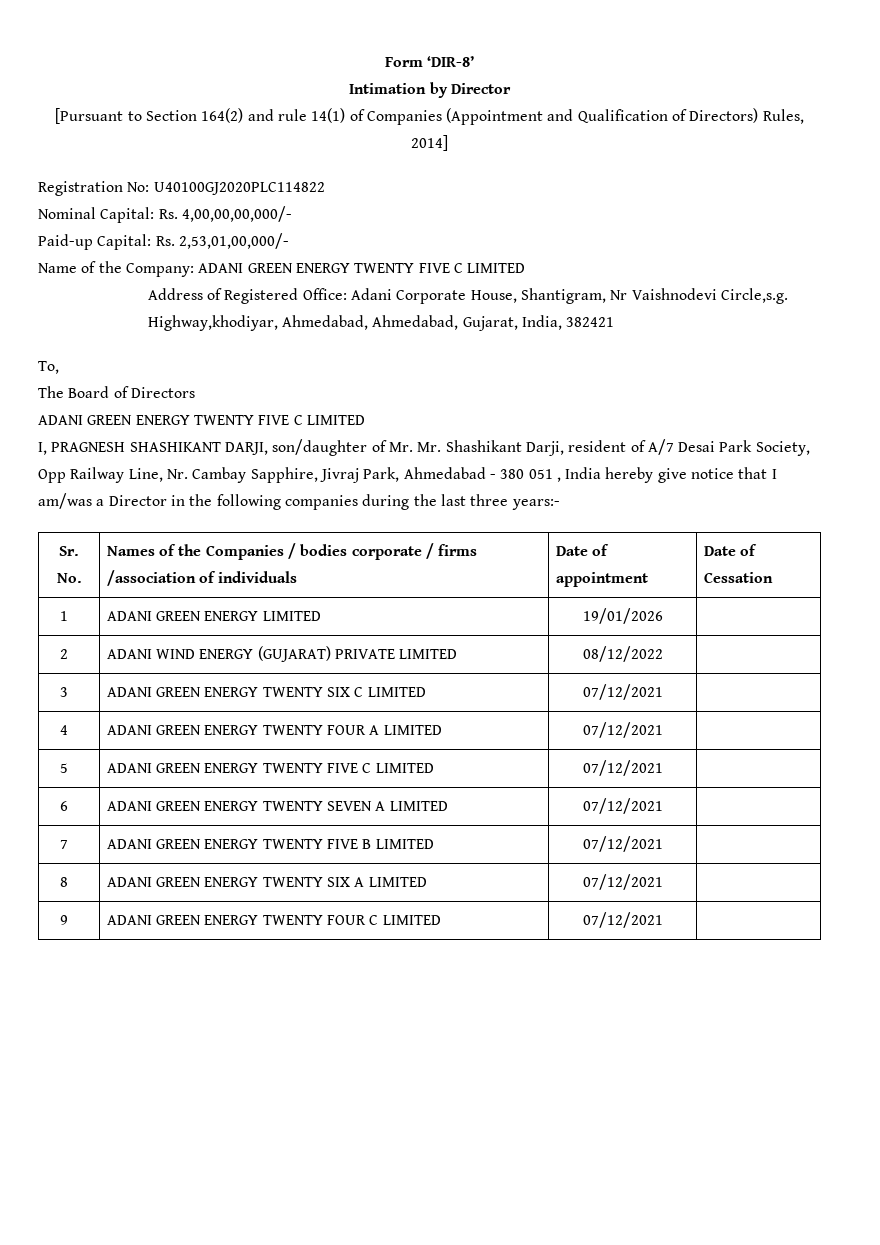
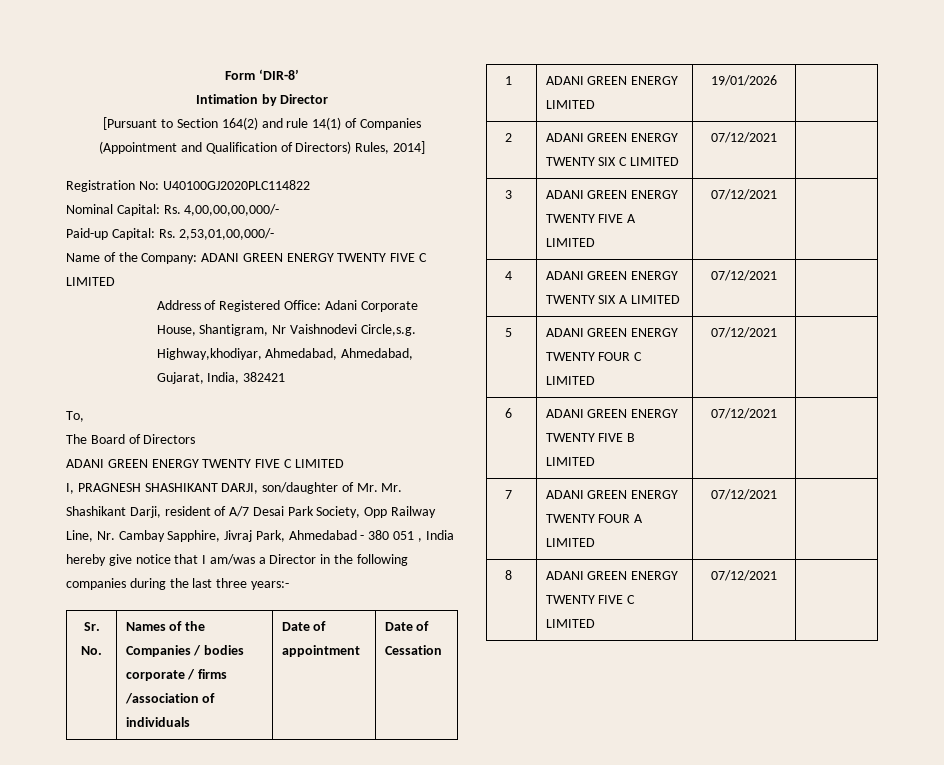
[106,646,458,662] [582,646,663,662] [59,687,68,697] | ADANI WIND ENERGY (GUJARAT) PRIVATE LIMITED | 08/12/2022 | // 3 -> (513, 137) none
[59,725,68,735] 4 -> [505,190,513,199] [545,190,679,199] [545,214,637,223] [545,238,595,247] [711,189,777,200] [505,271,513,280] [545,271,679,280] [545,295,680,304] [711,270,777,281] [505,328,513,337] [545,328,679,337] [545,352,643,361] [545,376,595,385] [711,327,777,338] [505,408,513,418] [545,409,679,418] [545,433,636,442] [545,457,595,466] [711,408,777,419] [505,490,513,499] 3 | ADANI GREEN ENERGY TWENTY FIVE A LIMITED | 07/12/2021 | // 4 | ADANI GREEN ENERGY TWENTY SIX A LIMITED | 07/12/2021 | // 5 | ADANI GREEN ENERGY TWENTY FOUR C LIMITED | 07/12/2021 | // 6 | ADANI GREEN ENERGY TWENTY FIVE B LIMITED | 07/12/2021 | // 7
[59,763,68,773] 5 -> [505,570,513,580] 8
[59,801,68,811] [106,801,448,811] [582,798,663,814] [59,840,68,849] [106,839,434,849] [582,836,663,852] [59,877,68,887] [106,877,427,887] [582,874,663,890] [59,915,68,925] [106,915,441,925] [582,912,663,928] // 6 | ADANI GREEN ENERGY TWENTY SEVEN A LIMITED | 07/12/2021 | // 7 | ADANI GREEN ENERGY TWENTY FIVE B LIMITED | 07/12/2021 | // 8 | ADANI GREEN ENERGY TWENTY SIX A LIMITED | 07/12/2021 | // 9 | ADANI GREEN ENERGY TWENTY FOUR C LIMITED | 07/12/2021 | -> (777, 575) none

